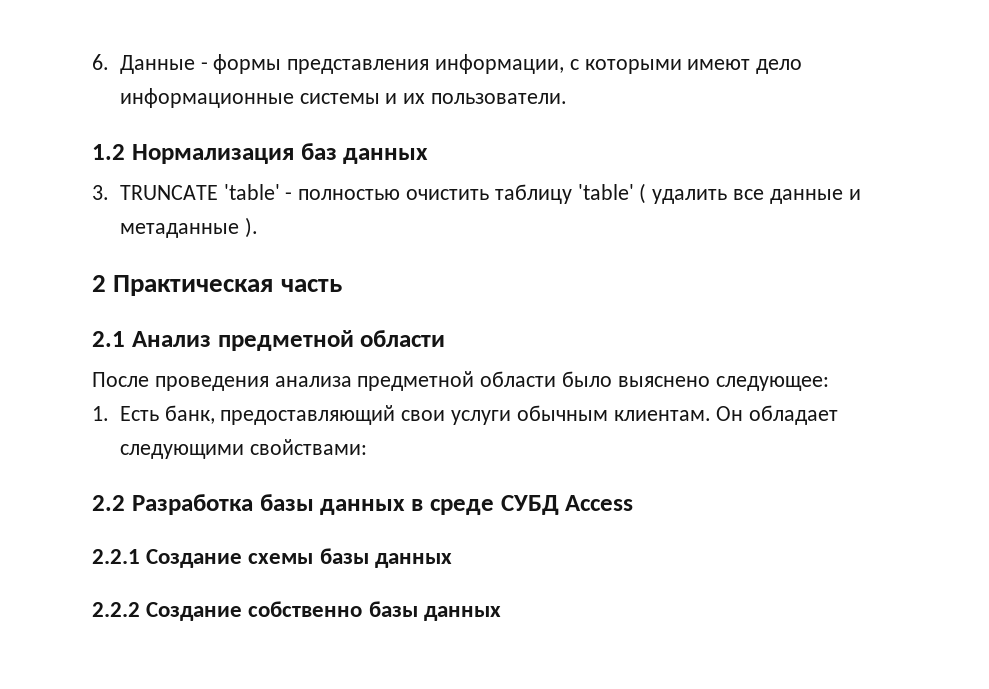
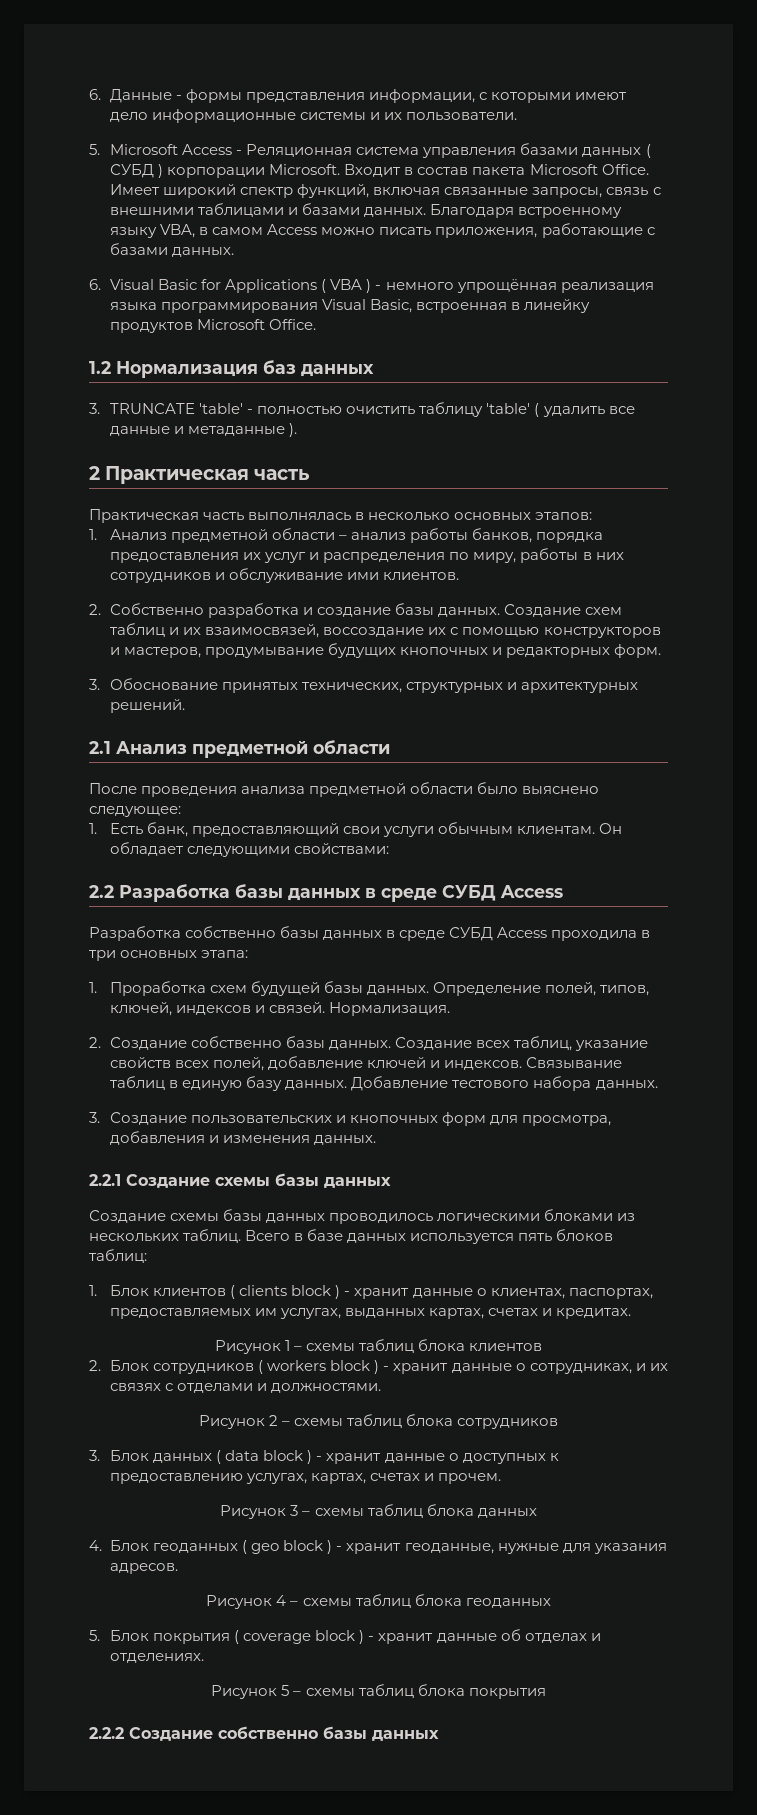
(567, 98) none -> [89,143,651,158] [110,164,649,178] [110,184,661,198] [110,203,623,218] [110,223,655,238] [110,243,235,257] [89,279,654,293] [110,299,591,313] [110,319,317,333] // 5. Microsoft Access - Реляционная система управления базами данных ( СУБД ) корпорации Microsoft. Входит в состав пакета Microsoft Office. Имеет широкий спектр функций, включая связанные запросы, связь с внешними таблицами и базами данных. Благодаря встроенному языку VBA, в самом Access можно писать приложения, работающие с базами данных. // 6. Visual Basic for Applications ( VBA ) - немного упрощённая реализация языка программирования Visual Basic, встроенная в линейку продуктов Microsoft Office.
(342, 285) none -> [89,509,593,523] [89,528,604,543] [110,548,624,563] [110,568,460,583] [89,603,623,618] [110,623,661,638] [110,643,662,658] [89,678,639,693] [110,699,186,713] // Практическая часть выполнялась в несколько основных этапов: // 1. Анализ предметной области – анализ работы банков, порядка предоставления их услуг и распределения по миру, работы в них сотрудников и обслуживание ими клиентов. // 2. Собственно разработка и создание базы данных. Создание схем таблиц и их взаимосвязей, воссоздание их с помощью конструкторов и мастеров, продумывание будущих кнопочных и редакторных форм. // 3. Обоснование принятых технических, структурных и архитектурных решений.
(634, 503) none -> [89,926,651,941] [89,950,249,961] [89,981,650,996] [110,1002,451,1016] [89,1036,649,1051] [110,1056,623,1071] [110,1076,658,1091] [89,1112,612,1126] [110,1131,377,1145] // Разработка собственно базы данных в среде СУБД Access проходила в три основных этапа: // 1. Проработка схем будущей базы данных. Определение полей, типов, ключей, индексов и связей. Нормализация. // 2. Создание собственно базы данных. Создание всех таблиц, указание свойств всех полей, добавление ключей и индексов. Связывание таблиц в единую базу данных. Добавление тестового набора данных. // 3. Создание пользовательских и кнопочных форм для просмотра, добавления и изменения данных.
(452, 560) none -> [89,1209,636,1224] [89,1229,614,1244] [89,1249,147,1263] [89,1285,653,1299] [110,1308,632,1319] [214,1339,543,1354] [89,1360,668,1374] [110,1383,382,1393] [198,1414,559,1429] [89,1450,559,1464] [110,1473,502,1484] [220,1504,537,1519] [89,1540,667,1554] [110,1563,179,1574] [206,1594,551,1609] [89,1629,601,1644] [110,1653,205,1663] [211,1684,546,1699] // Создание схемы базы данных проводилось логическими блоками из нескольких таблиц. Всего в базе данных используется пять блоков таблиц: // 1. Блок клиентов ( сlients block ) - хранит данные о клиентах, паспортах, предоставляемых им услугах, выданных картах, счетах и кредитах. // Рисунок 1 – схемы таблиц блока клиентов // 2. Блок сотрудников ( workers block ) - хранит данные о сотрудниках, и их связях с отделами и должностями. // Рисунок 2 – схемы таблиц блока сотрудников // 3. Блок данных ( data block ) - хранит данные о доступных к предоставлению услугах, картах, счетах и прочем. // Рисунок 3 – схемы таблиц блока данных // 4. Блок геоданных ( geo block ) - хранит геоданные, нужные для указания адресов. // Рисунок 4 – схемы таблиц блока геоданных // 5. Блок покрытия ( coverage block ) - хранит данные об отделах и отделениях. // Рисунок 5 – схемы таблиц блока покрытия

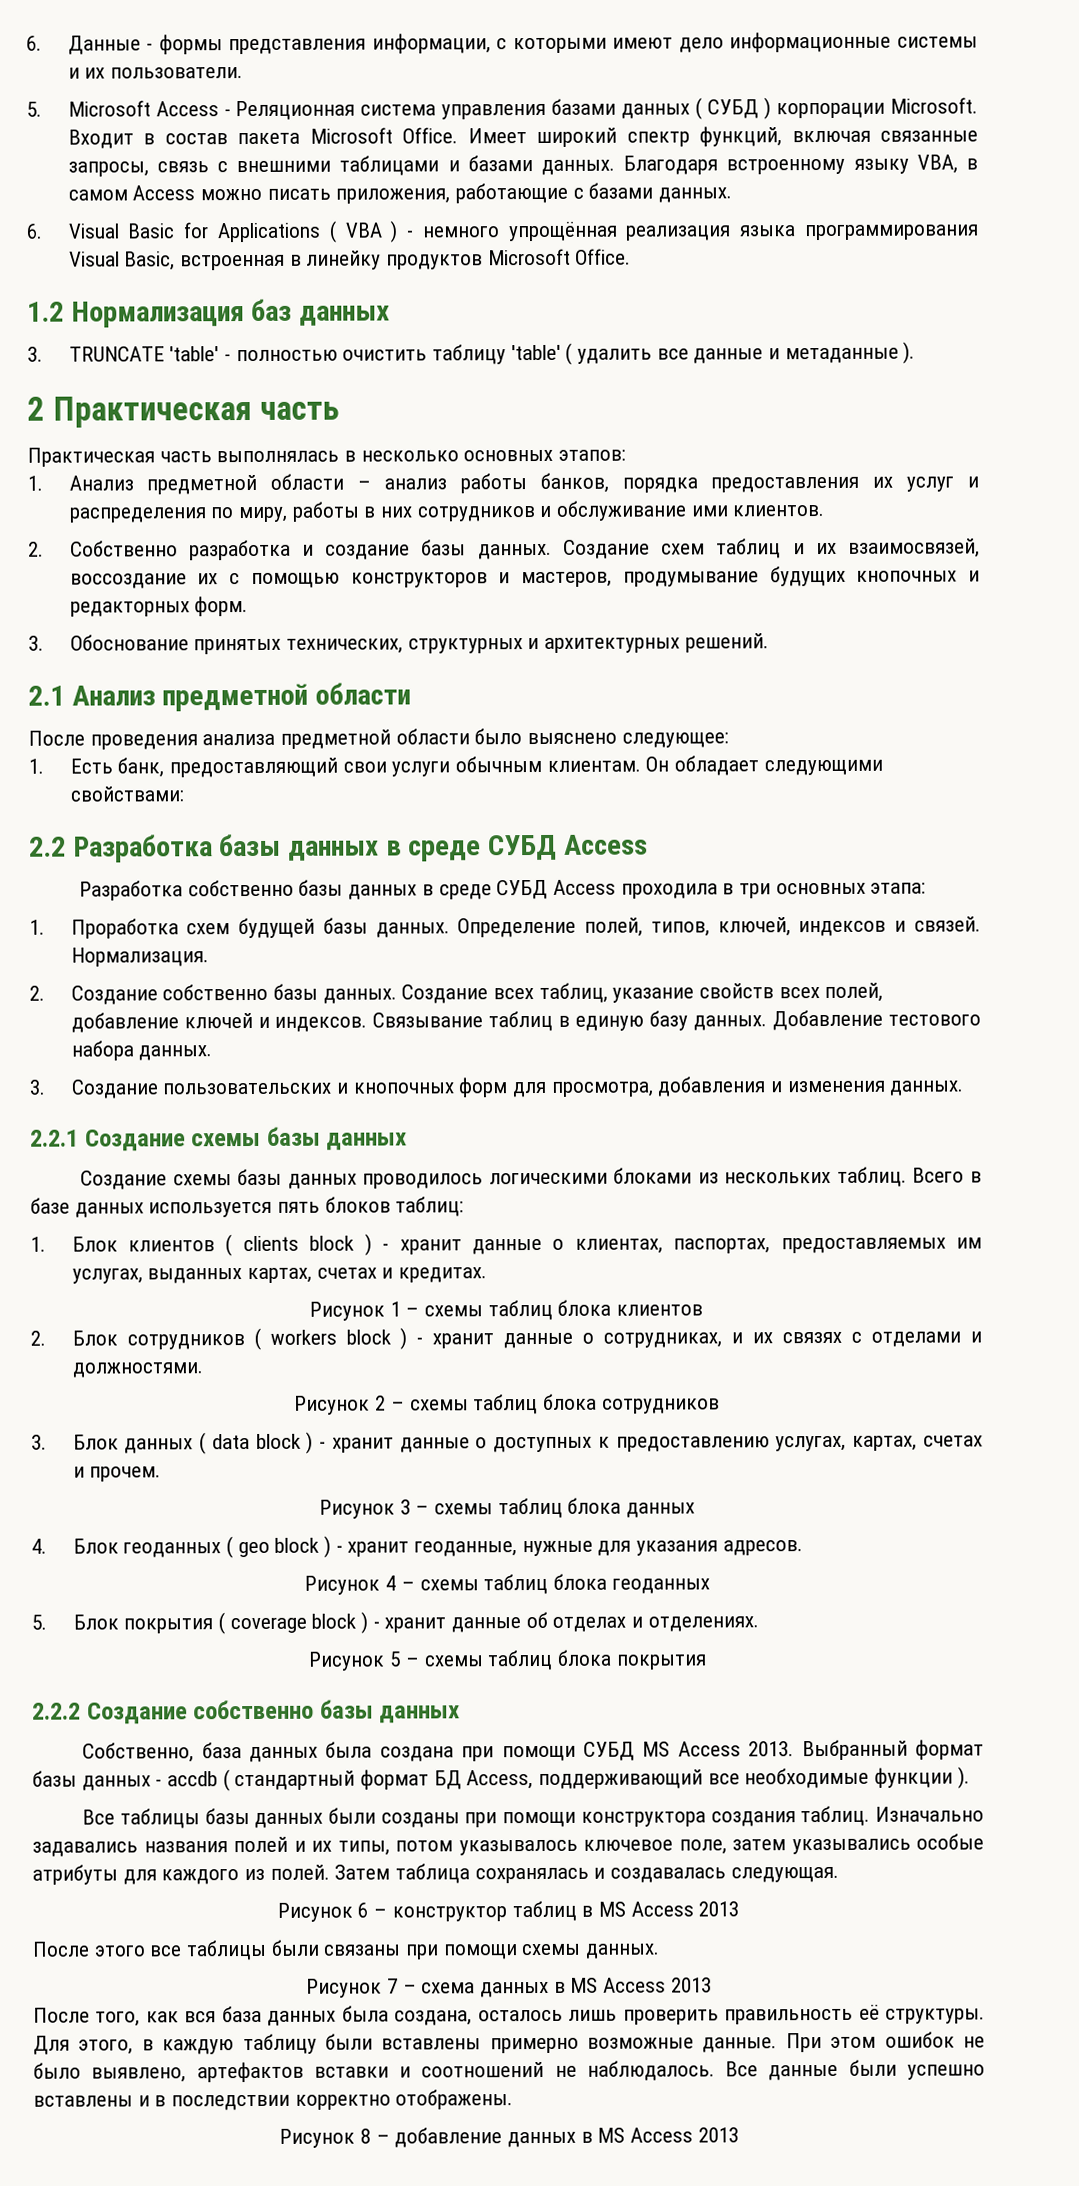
(439, 1735) none -> [82,1739,985,1763] [32,1766,970,1792] [82,1805,984,1829] [32,1833,984,1857] [32,1863,839,1885] [276,1900,740,1922] [32,1939,661,1961] [306,1977,712,1998] [33,2004,985,2027] [33,2031,985,2055] [33,2059,985,2083] [33,2089,514,2111] [279,2127,739,2148] // Собственно, база данных была создана при помощи СУБД MS Access 2013. Выбранный формат базы данных - accdb ( стандартный формат БД Access, поддерживающий все необходимые функции ). // Все таблицы базы данных были созданы при помощи конструктора создания таблиц. Изначально задавались названия полей и их типы, потом указывалось ключевое поле, затем указывались особые атрибуты для каждого из полей. Затем таблица сохранялась и создавалась следующая. // Рисунок 6 – конструктор таблиц в MS Access 2013 // После этого все таблицы были связаны при помощи схемы данных. // Рисунок 7 – схема данных в MS Access 2013 // После того, как вся база данных была создана, осталось лишь проверить правильность её структуры. Для этого, в каждую таблицу были вставлены примерно возможные данные. При этом ошибок не было выявлено, артефактов вставки и соотношений не наблюдалось. Все данные были успешно вставлены и в последствии корректно отображены. // Рисунок 8 – добавление данных в MS Access 2013

